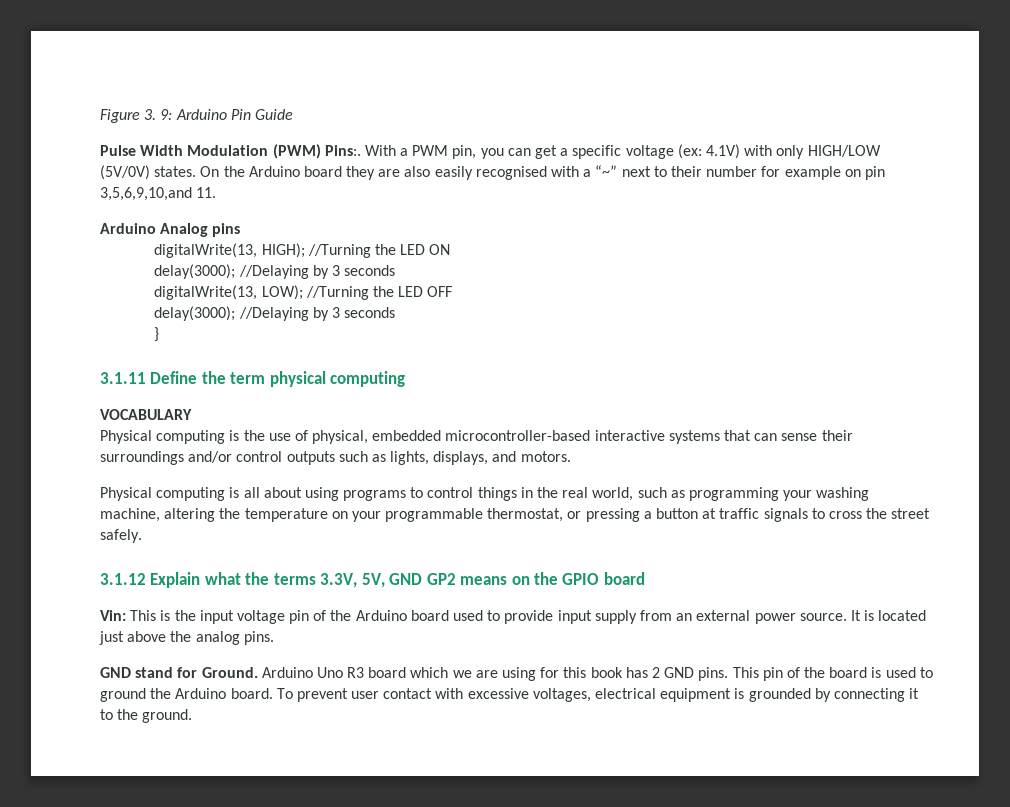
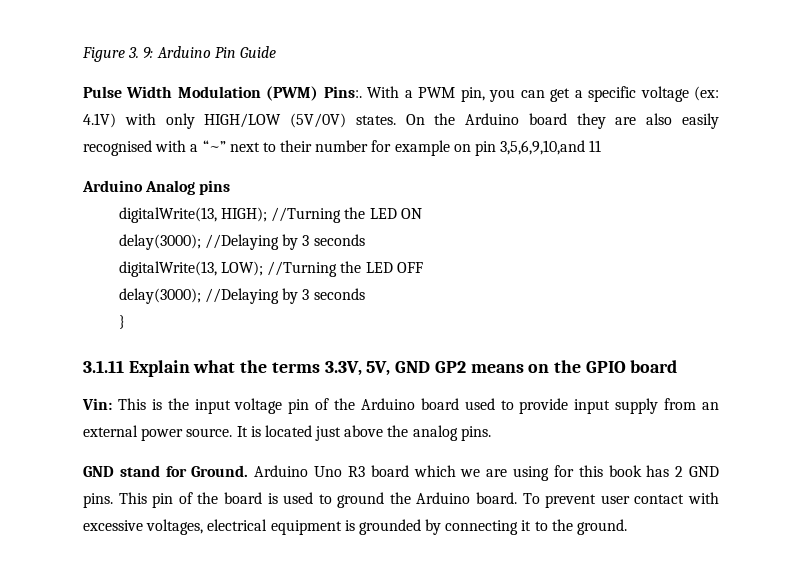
[196,187,217,198] 11. -> [589,140,602,152] 11
[150,371,406,387] [100,409,192,420] [100,430,853,444] [100,451,571,465] [100,487,870,501] [100,508,931,522] [100,529,142,543] [100,573,146,585] Define the term physical computing // VOCABULARY // Physical computing is the use of physical, embedded microcontroller-based interactive systems that can sense their surroundings and/or control outputs such as lights, displays, and motors. // Physical computing is all about using programs to control things in the real world, such as programming your washing machine, altering the temperature on your programmable thermostat, or pressing a button at traffic signals to cross the street safely. // 3.1.12 -> (124, 366) none

